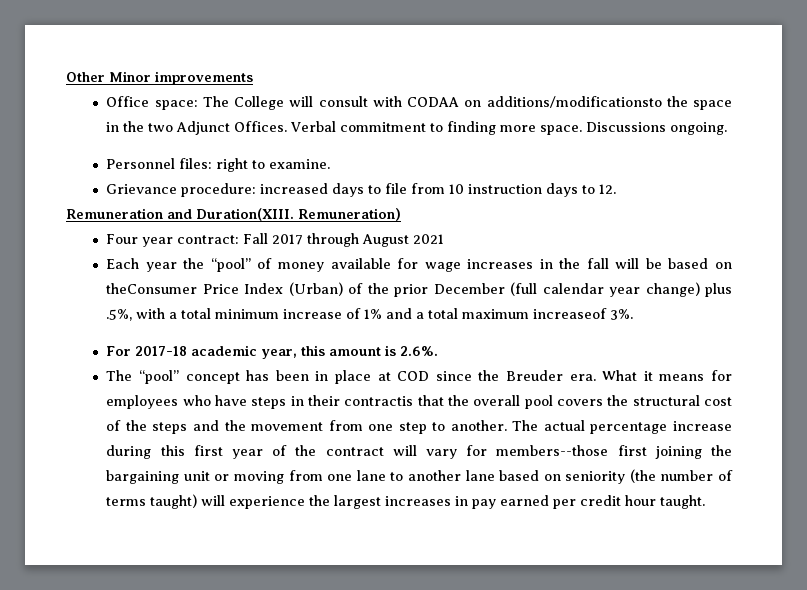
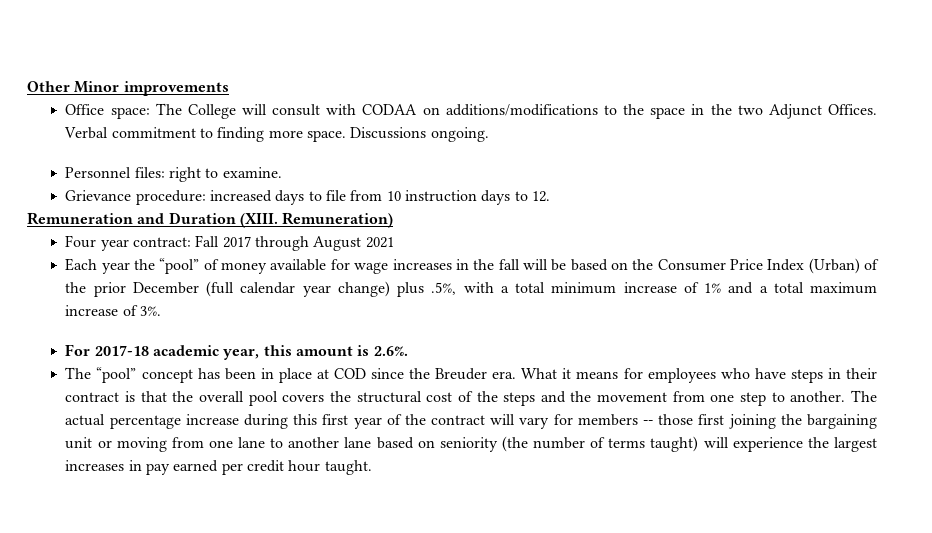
[486,96,662,108] additions/modificationsto -> [445,104,617,116] additions/modifications to
[196,208,294,221] Duration(XIII. -> [168,212,278,228] Duration (XIII.
[106,283,198,294] theConsumer -> [632,259,726,271] the Consumer
[533,308,608,319] increaseof -> [65,305,138,316] increase of
[344,396,414,406] contractis -> [65,391,136,402] contract is
[496,445,609,456] members--those -> [577,414,694,426] members -- those

